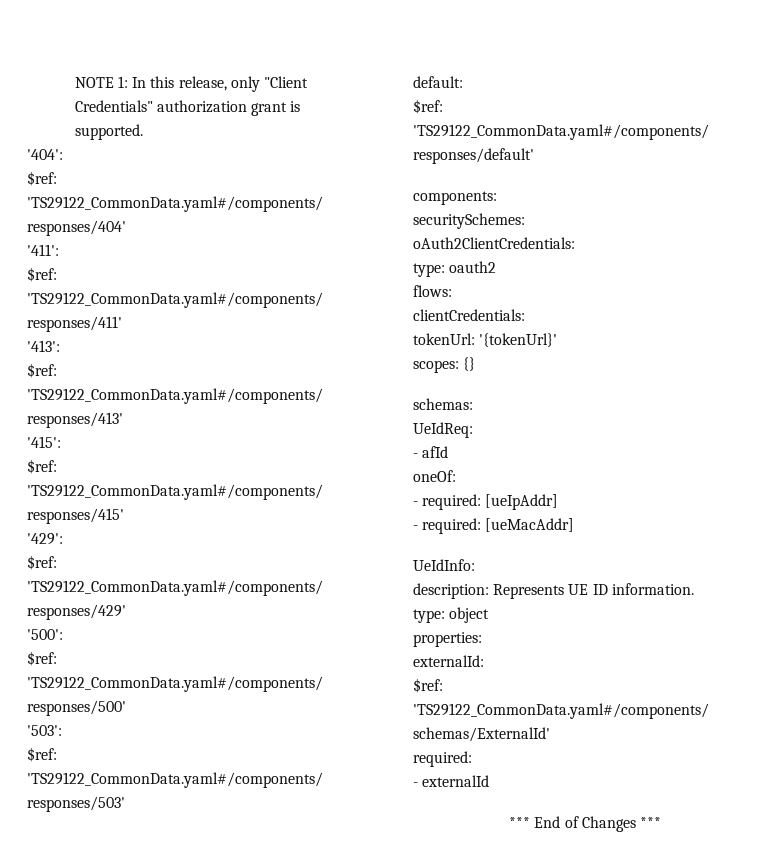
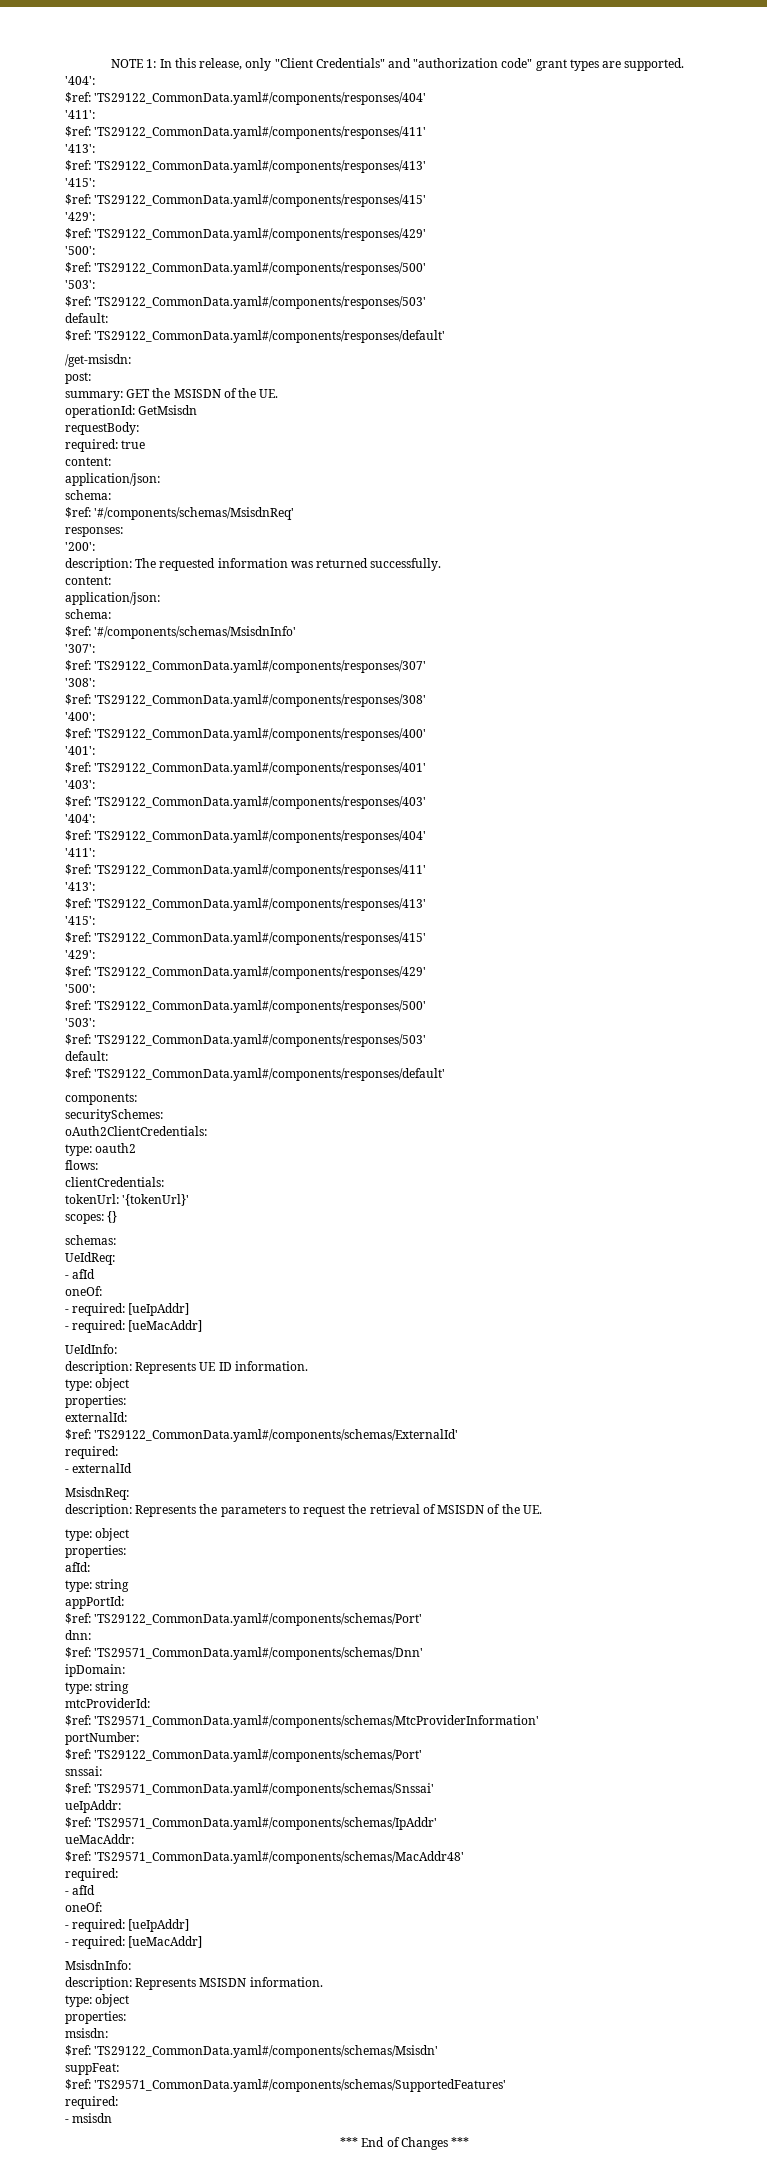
[157,100,301,116] authorization grant is -> [387,58,622,71] and "authorization code" grant types are
(534, 156) none -> [65,354,131,367] [65,372,91,384] [65,388,279,401] [65,405,198,418] [65,422,139,435] [65,439,146,452] [65,457,111,466] [65,473,160,486] [65,490,111,500] [65,507,295,520] [65,527,123,537] [65,542,95,551] [65,558,442,571] [65,576,111,585] [65,592,160,605] [65,609,111,619] [65,626,297,639] [65,644,95,653] [65,660,427,673] [65,678,95,687] [65,694,427,707] [65,712,95,721] [65,728,427,741] [65,746,95,755] [65,762,427,775] [65,780,95,789] [65,796,427,809] [65,814,95,823] [65,830,427,843] [65,848,95,857] [65,864,427,877] [65,882,95,891] [65,898,427,911] [65,916,95,925] [65,932,427,945] [65,950,95,959] [65,966,427,979] [65,984,95,993] [65,1000,427,1013] [65,1018,95,1027] [65,1034,427,1047] [65,1051,108,1061] [65,1068,446,1081] // /get-msisdn: // post: // summary: GET the MSISDN of the UE. // operationId: GetMsisdn // requestBody: // required: true // content: // application/json: // schema: // $ref: '#/components/schemas/MsisdnReq' // responses: // '200': // description: The requested information was returned successfully. // content: // application/json: // schema: // $ref: '#/components/schemas/MsisdnInfo' // '307': // $ref: 'TS29122_CommonData.yaml#/components/responses/307' // '308': // $ref: 'TS29122_CommonData.yaml#/components/responses/308' // '400': // $ref: 'TS29122_CommonData.yaml#/components/responses/400' // '401': // $ref: 'TS29122_CommonData.yaml#/components/responses/401' // '403': // $ref: 'TS29122_CommonData.yaml#/components/responses/403' // '404': // $ref: 'TS29122_CommonData.yaml#/components/responses/404' // '411': // $ref: 'TS29122_CommonData.yaml#/components/responses/411' // '413': // $ref: 'TS29122_CommonData.yaml#/components/responses/413' // '415': // $ref: 'TS29122_CommonData.yaml#/components/responses/415' // '429': // $ref: 'TS29122_CommonData.yaml#/components/responses/429' // '500': // $ref: 'TS29122_CommonData.yaml#/components/responses/500' // '503': // $ref: 'TS29122_CommonData.yaml#/components/responses/503' // default: // $ref: 'TS29122_CommonData.yaml#/components/responses/default'
(490, 781) none -> [65,1487,129,1500] [65,1504,542,1517] [65,1528,130,1541] [65,1545,126,1558] [65,1562,90,1572] [65,1579,130,1592] [65,1596,124,1609] [65,1613,423,1626] [65,1630,91,1640] [65,1647,424,1660] [65,1664,125,1677] [65,1681,130,1694] [65,1698,150,1708] [65,1715,540,1728] [65,1732,139,1745] [65,1749,423,1762] [65,1766,102,1776] [65,1783,435,1796] [65,1800,121,1813] [65,1817,438,1830] [65,1834,134,1844] [65,1851,465,1864] [65,1868,118,1881] [65,1885,96,1895] [65,1902,102,1912] [65,1919,190,1932] [65,1936,203,1949] [65,1960,131,1970] [65,1977,323,1990] [65,1994,130,2007] [65,2011,126,2024] [65,2028,108,2038] [65,2045,439,2058] [65,2063,119,2075] [65,2079,507,2092] [65,2096,118,2109] [65,2113,113,2123] // MsisdnReq: // description: Represents the parameters to request the retrieval of MSISDN of the UE. // type: object // properties: // afId: // type: string // appPortId: // $ref: 'TS29122_CommonData.yaml#/components/schemas/Port' // dnn: // $ref: 'TS29571_CommonData.yaml#/components/schemas/Dnn' // ipDomain: // type: string // mtcProviderId: // $ref: 'TS29571_CommonData.yaml#/components/schemas/MtcProviderInformation' // portNumber: // $ref: 'TS29122_CommonData.yaml#/components/schemas/Port' // snssai: // $ref: 'TS29571_CommonData.yaml#/components/schemas/Snssai' // ueIpAddr: // $ref: 'TS29571_CommonData.yaml#/components/schemas/IpAddr' // ueMacAddr: // $ref: 'TS29571_CommonData.yaml#/components/schemas/MacAddr48' // required: // - afId // oneOf: // - required: [ueIpAddr] // - required: [ueMacAddr] // MsisdnInfo: // description: Represents MSISDN information. // type: object // properties: // msisdn: // $ref: 'TS29122_CommonData.yaml#/components/schemas/Msisdn' // suppFeat: // $ref: 'TS29571_CommonData.yaml#/components/schemas/SupportedFeatures' // required: // - msisdn

